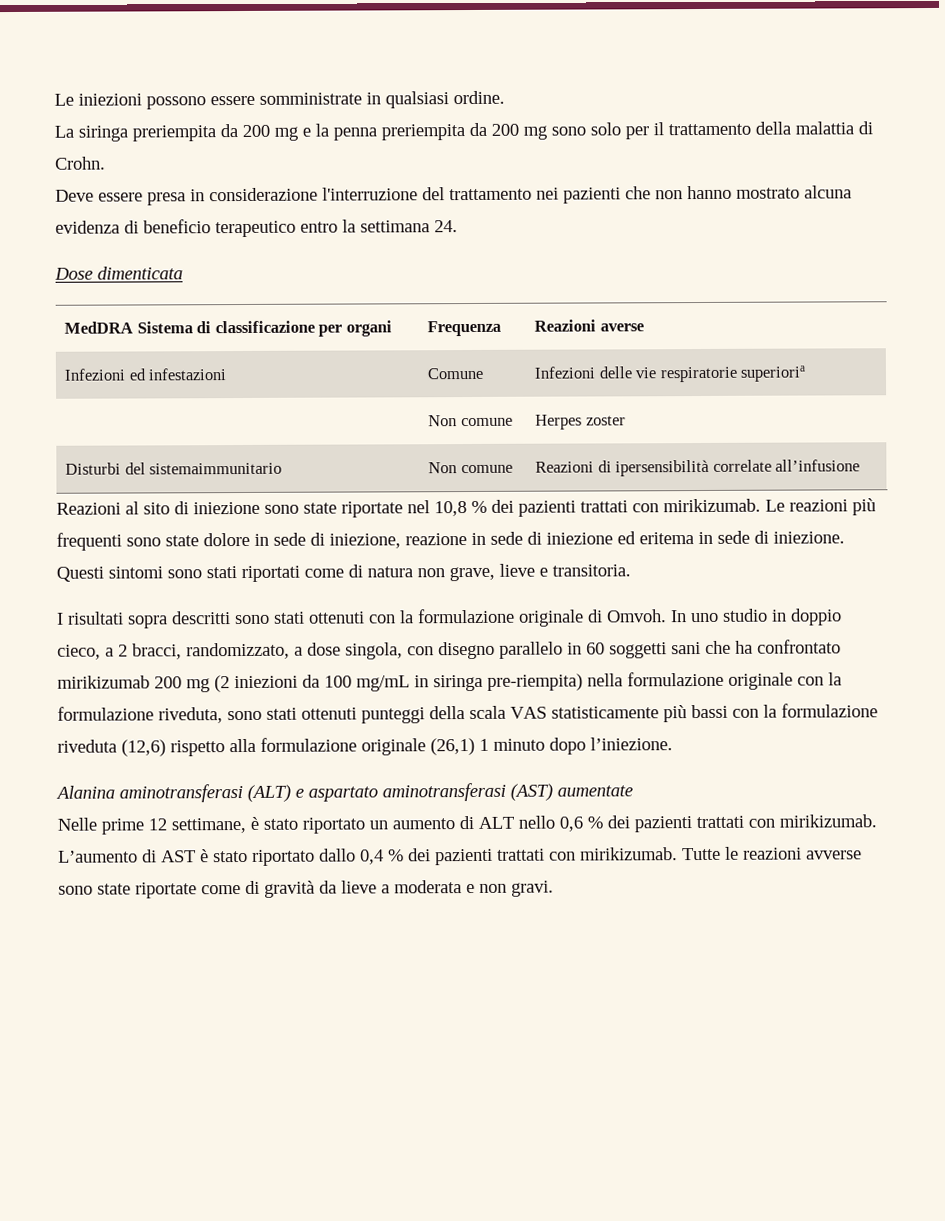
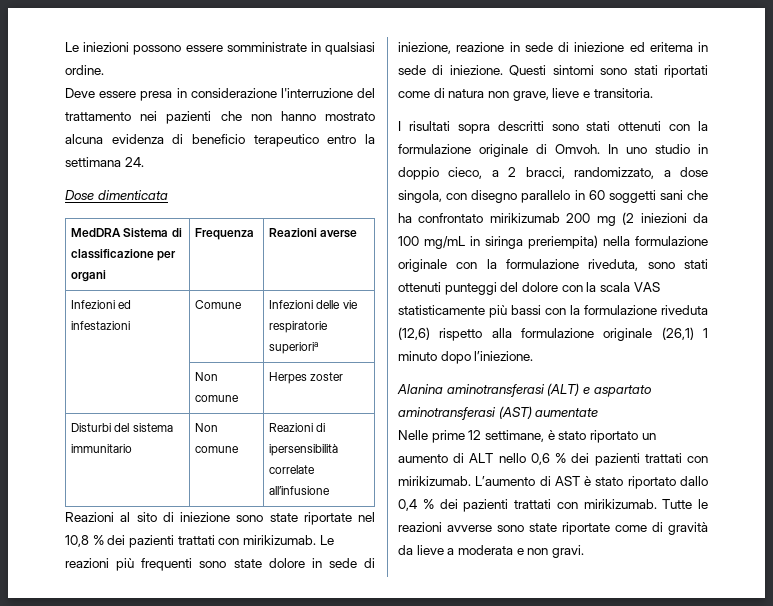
[54,121,873,142] [55,156,106,170] // La siringa preriempita da 200 mg e la penna preriempita da 200 mg sono solo per il trattamento della malattia di Crohn. -> (104, 70) none
[149,462,283,475] sistemaimmunitario -> [132,423,173,432] [71,444,133,453] sistema immunitario
[487,673,583,691] pre-riempita) -> [528,235,598,249] preriempita)
[429,706,465,720] della -> [500,282,597,292] del dolore con la

